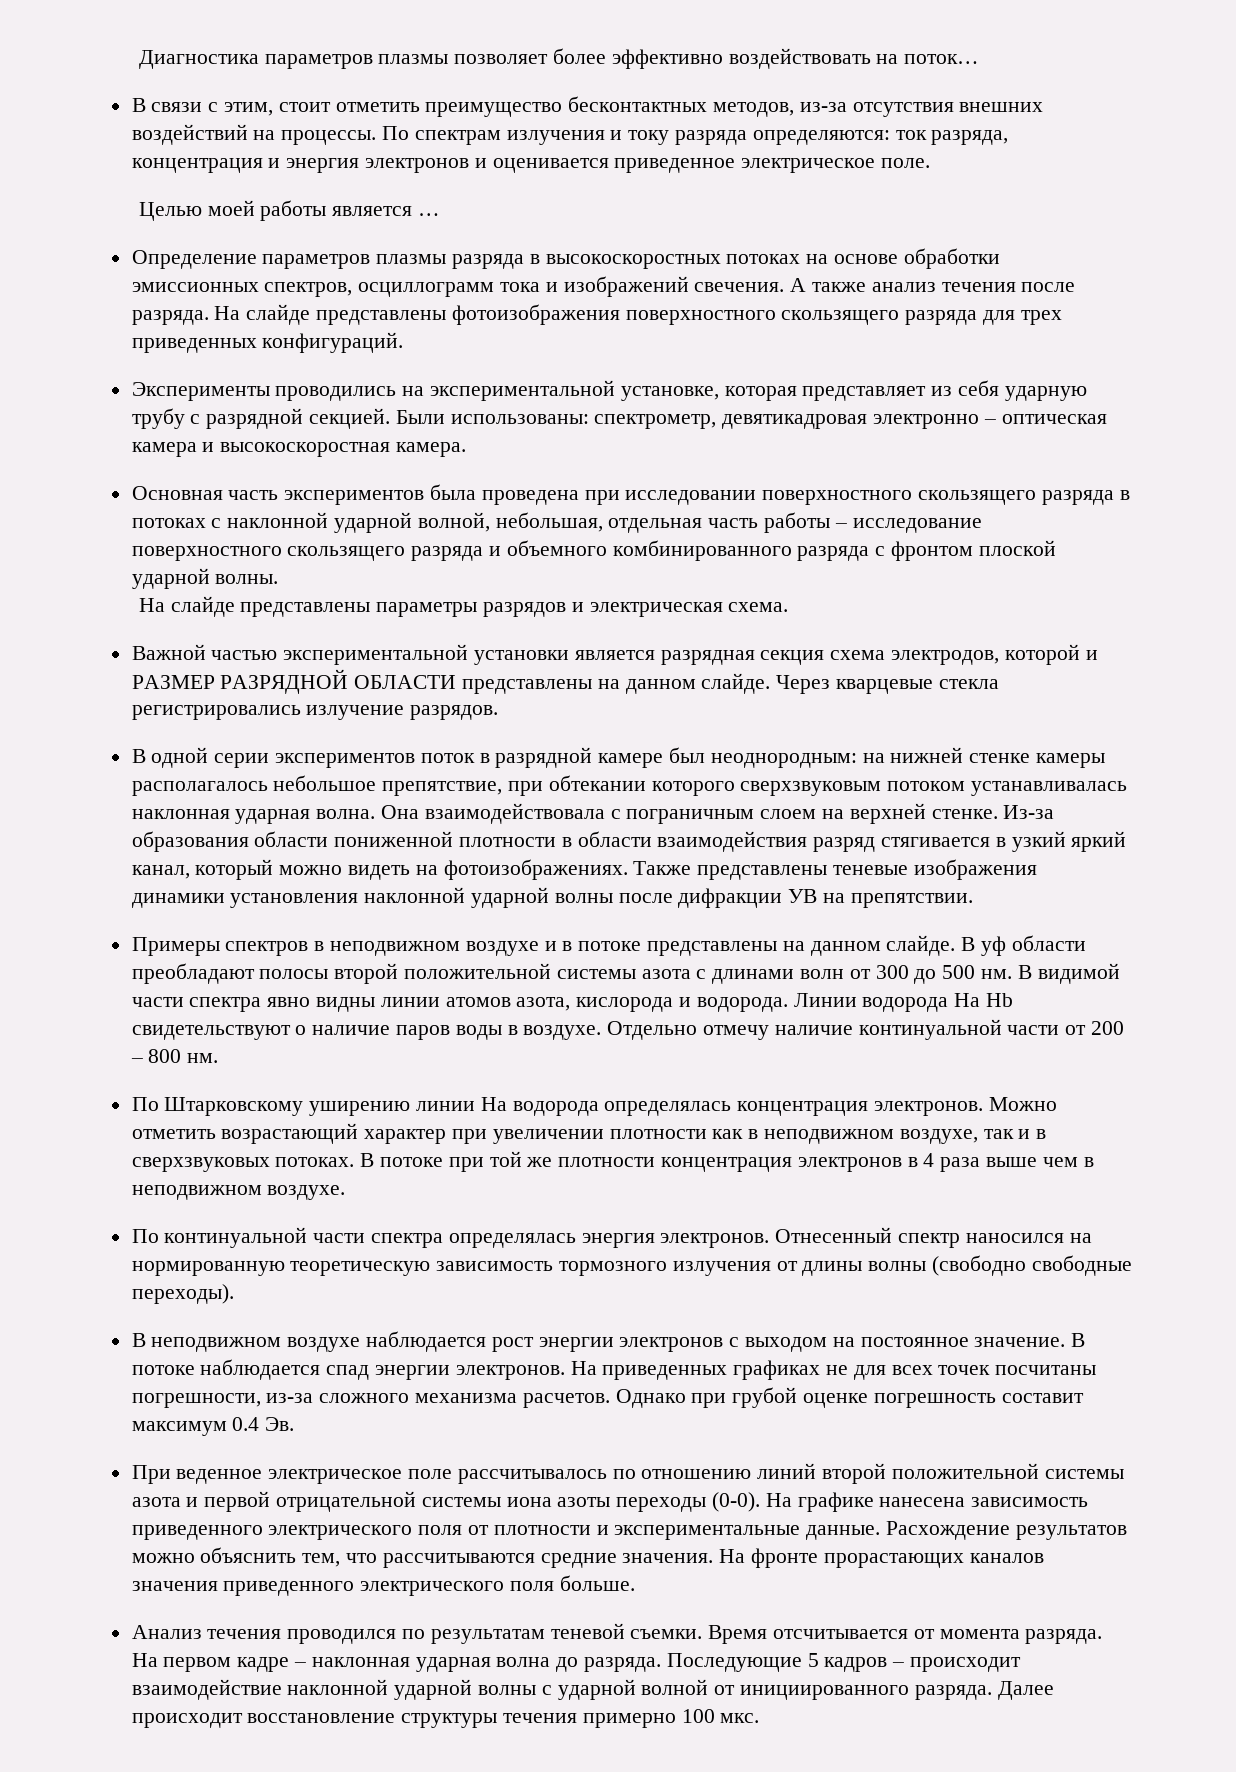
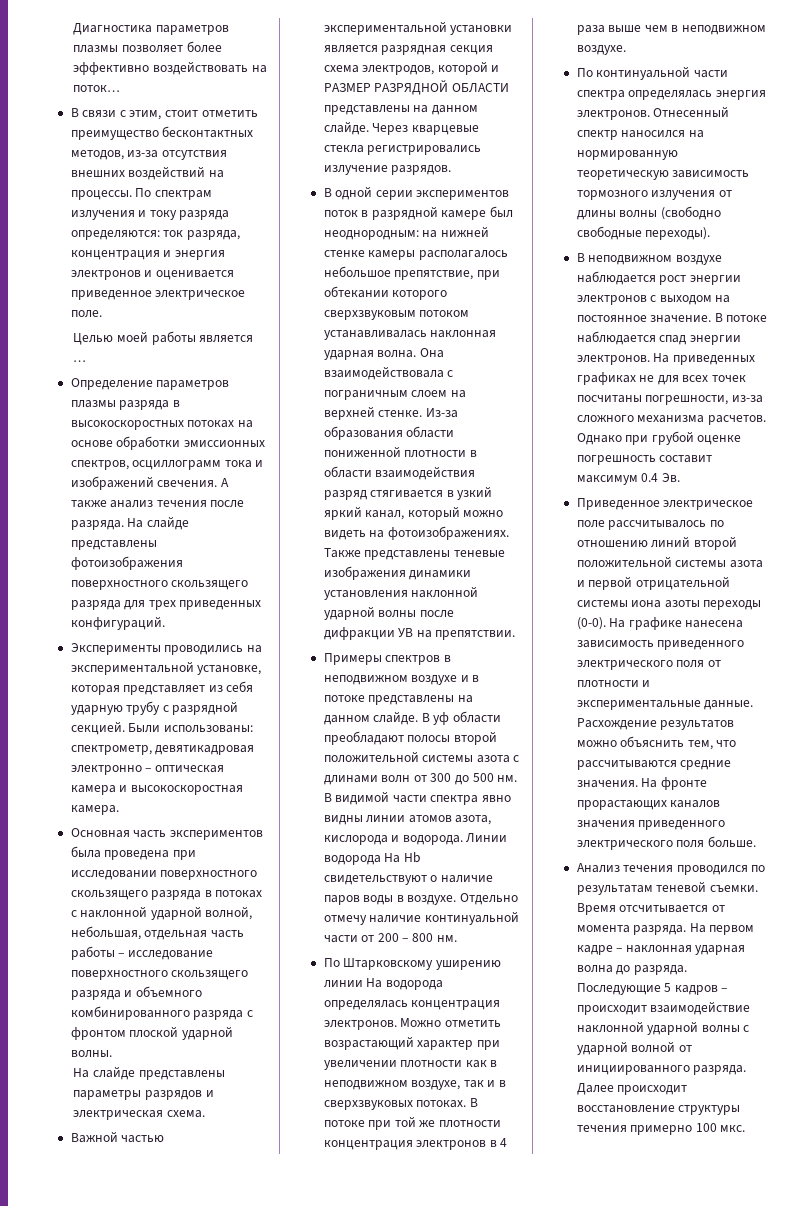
[131,1465,263,1484] При веденное -> [576,498,660,510] Приведенное

